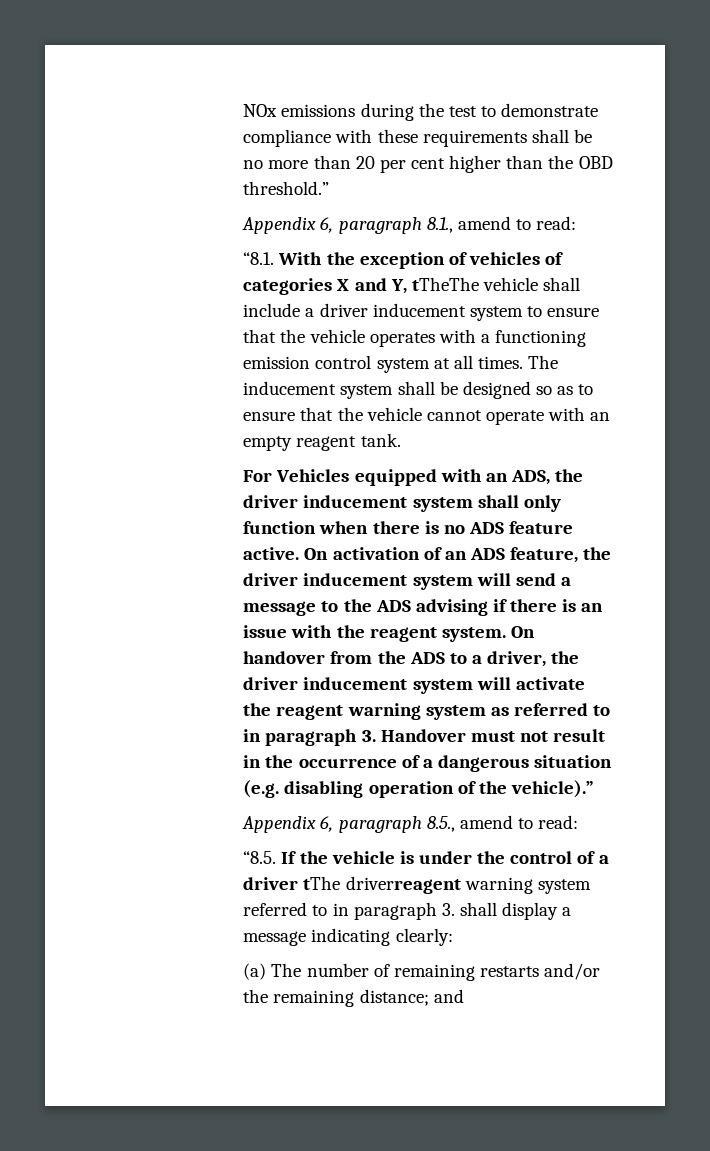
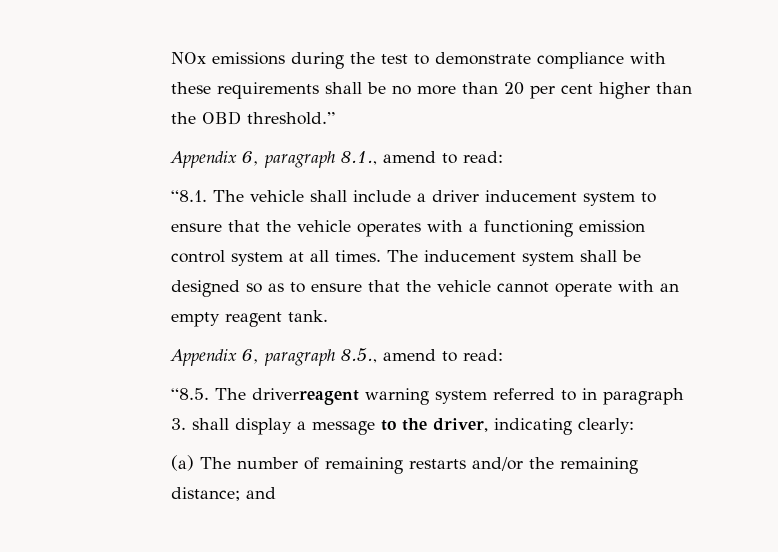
[278,252,564,269] [243,277,479,295] With the exception of vehicles of categories X and Y, tTheThe -> [212,190,244,202] The
[243,469,584,486] [243,495,561,512] [243,521,574,534] [243,547,612,563] [243,573,571,590] [243,599,604,616] [243,625,535,642] [243,651,580,667] [243,677,585,694] [243,703,611,720] [243,729,606,746] [243,755,613,772] [243,780,594,798] // For Vehicles equipped with an ADS, the driver inducement system shall only function when there is no ADS feature active. On activation of an ADS feature, the driver inducement system will send a message to the ADS advising if there is an issue with the reagent system. On handover from the ADS to a driver, the driver inducement system will activate the reagent warning system as referred to in paragraph 3. Handover must not result in the occurrence of a dangerous situation (e.g. disabling operation of the vehicle).” -> (328, 316) none
[281,851,609,864] [243,876,341,890] If the vehicle is under the control of a driver tThe -> [214,388,246,400] The
(307, 938) none -> [380,418,488,432] to the driver,

